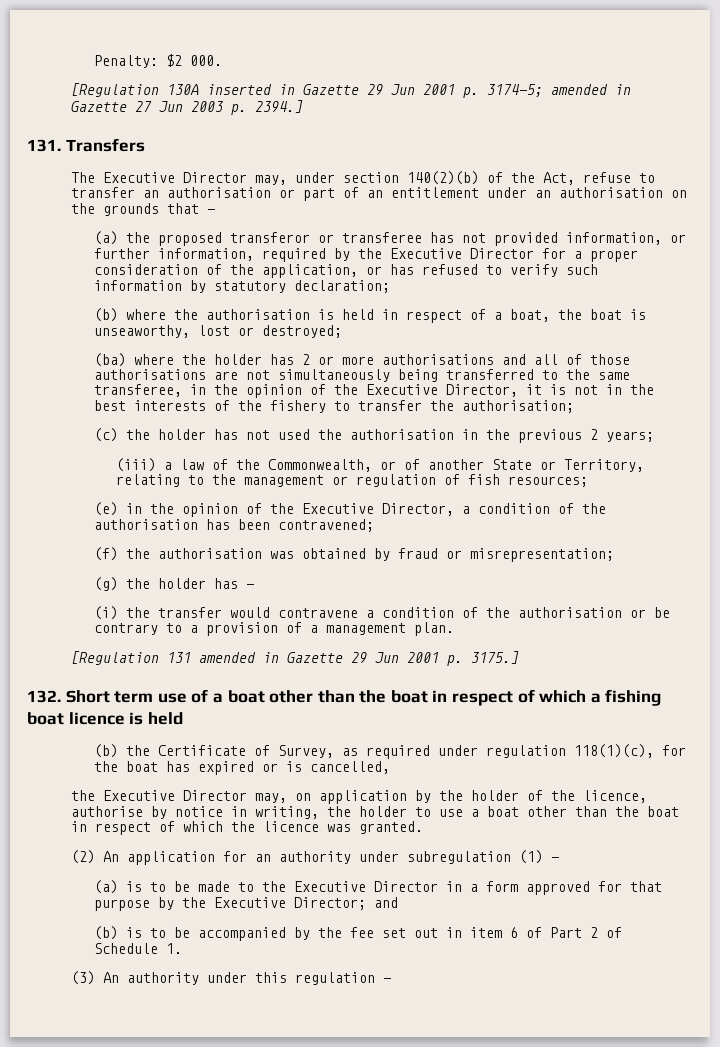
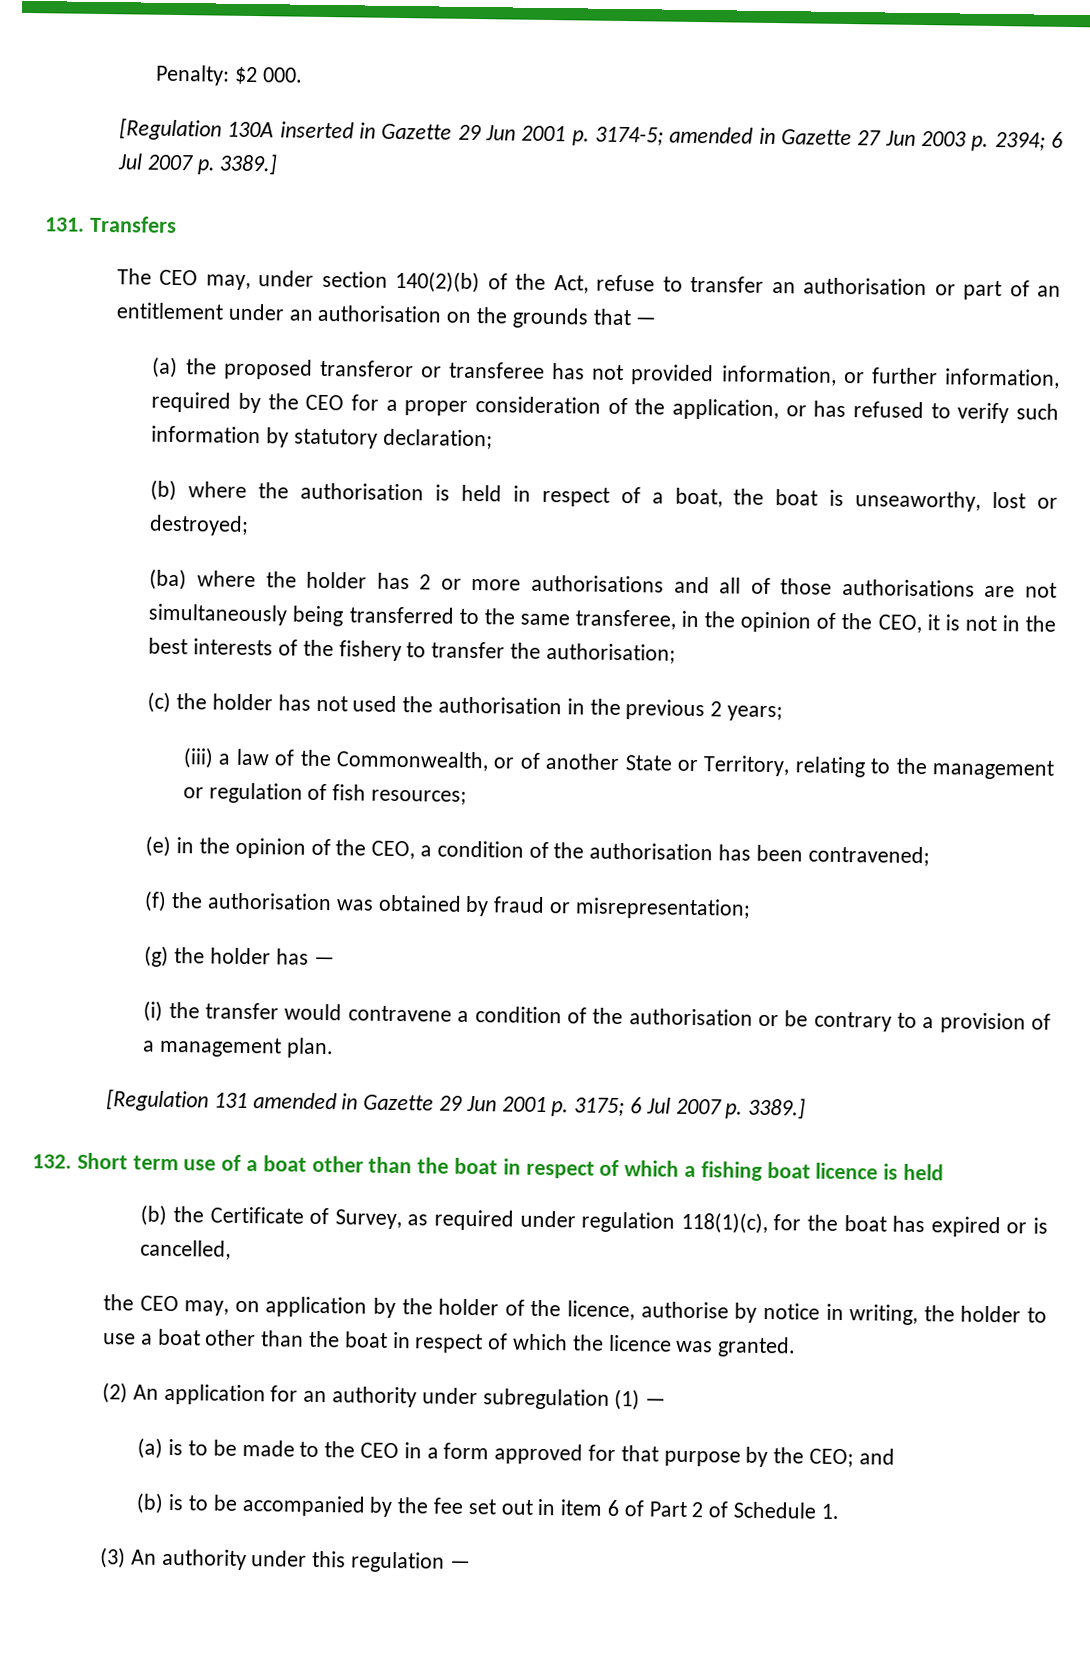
[255,100,304,113] 2394.] -> [994,131,1064,151] [116,153,279,175] 2394; 6 Jul 2007 p. 3389.]
[103,172,248,183] Executive Director -> [159,269,199,286] CEO
[389,248,534,259] Executive Director -> [305,394,345,411] CEO
[365,384,518,397] Executive Director, -> [877,614,922,634] CEO,
[301,503,454,516] Executive Director, -> [371,840,416,860] CEO,
[471,651,520,664] 3175.] -> [574,1097,807,1119] 3175; 6 Jul 2007 p. 3389.]
[103,790,248,801] Executive Director -> [139,1295,179,1312] CEO
[293,881,438,892] Executive Director -> [360,1442,400,1459] CEO
[213,897,366,910] Executive Director; -> [809,1448,855,1468] CEO;

